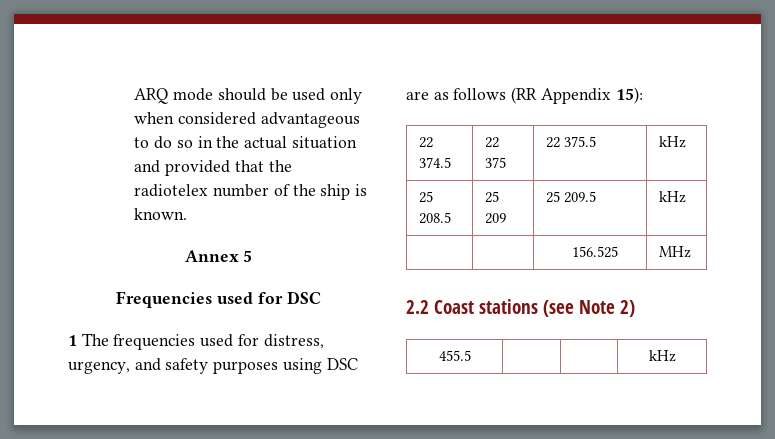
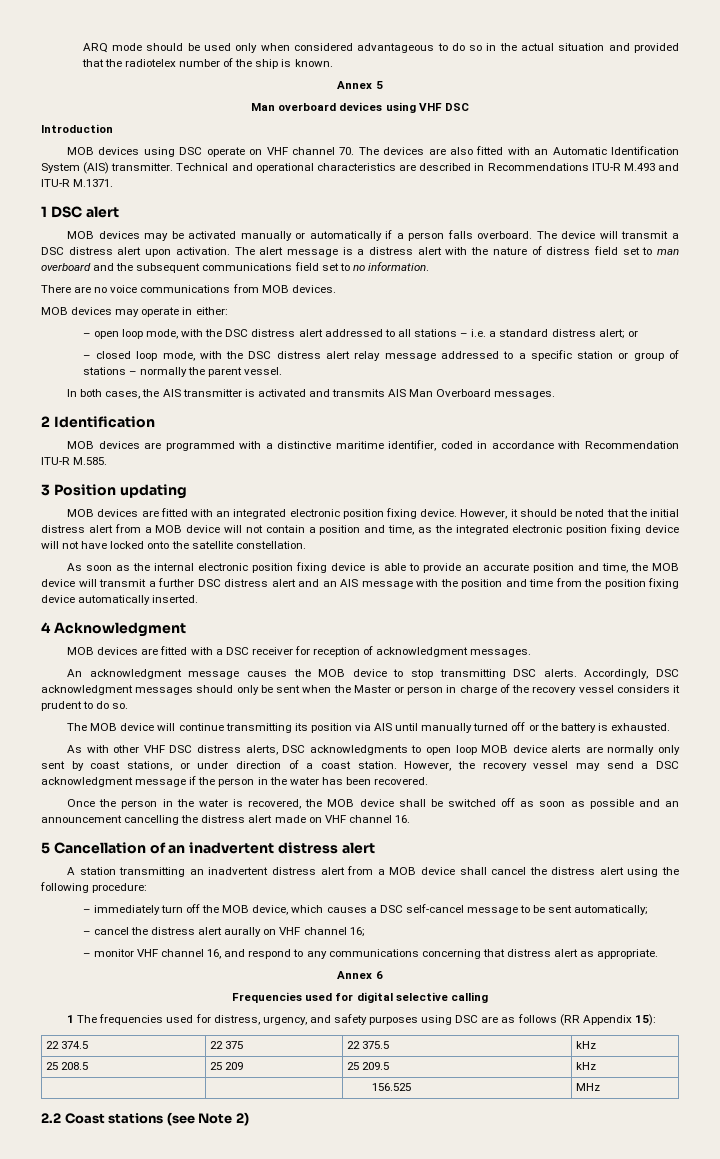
(253, 256) none -> [251,102,469,113] [41,124,113,133] [67,146,680,157] [41,162,679,174] [41,179,114,187] [41,206,119,218] [67,230,679,241] [41,246,679,257] [41,262,429,273] [41,284,336,293] [41,307,228,317] [82,329,638,339] [82,350,679,361] [82,367,283,377] [67,389,556,399] [41,416,155,428] [67,440,679,451] [41,457,108,465] [41,484,187,499] [67,508,679,519] [41,524,680,535] [41,541,306,549] [67,562,680,573] [41,578,679,589] [41,595,199,605] [41,622,186,637] [67,646,532,657] [67,669,679,679] [41,684,680,695] [41,701,129,711] [67,722,670,733] [67,745,681,755] [41,760,679,771] [41,776,429,787] [67,798,680,809] [41,815,410,825] [41,842,375,854] [67,866,680,877] [40,882,148,893] [82,904,649,915] [82,927,365,937] [82,949,659,959] [337,971,383,979] // Man overboard devices using VHF DSC // Introduction // MOB devices using DSC operate on VHF channel 70. The devices are also fitted with an Automatic Identification System (AIS) transmitter. Technical and operational characteristics are described in Recommendations ITU-R M.493 and ITU-R M.1371. // 1 DSC alert // MOB devices may be activated manually or automatically if a person falls overboard. The device will transmit a DSC distress alert upon activation. The alert message is a distress alert with the nature of distress field set to man overboard and the subsequent communications field set to no information. // There are no voice communications from MOB devices. // MOB devices may operate in either: // – open loop mode, with the DSC distress alert addressed to all stations – i.e. a standard distress alert; or // – closed loop mode, with the DSC distress alert relay message addressed to a specific station or group of stations – normally the parent vessel. // In both cases, the AIS transmitter is activated and transmits AIS Man Overboard messages. // 2 Identification // MOB devices are programmed with a distinctive maritime identifier, coded in accordance with Recommendation ITU-R M.585. // 3 Position updating // MOB devices are fitted with an integrated electronic position fixing device. However, it should be noted that the initial distress alert from a MOB device will not contain a position and time, as the integrated electronic position fixing device will not have locked onto the satellite constellation. // As soon as the internal electronic position fixing device is able to provide an accurate position and time, the MOB device will transmit a further DSC distress alert and an AIS message with the position and time from the position fixing device automatically inserted. // 4 Acknowledgment // MOB devices are fitted with a DSC receiver for reception of acknowledgment messages. // An acknowledgment message causes the MOB device to stop transmitting DSC alerts. Accordingly, DSC acknowledgment messages should only be sent when the Master or person in charge of the recovery vessel considers it prudent to do so. // The MOB device will continue transmitting its position via AIS until manually turned off or the battery is exhausted. // As with other VHF DSC distress alerts, DSC acknowledgments to open loop MOB device alerts are normally only sent by coast stations, or under direction of a coast station. However, the recovery vessel may send a DSC acknowledgment message if the person in the water has been recovered. // Once the person in the water is recovered, the MOB device shall be switched off as soon as possible and an announcement cancelling the distress alert made on VHF channel 16. // 5 Cancellation of an inadvertent distress alert // A station transmitting an inadvertent distress alert from a MOB device shall cancel the distress alert using the following procedure: // – immediately turn off the MOB device, which causes a DSC self-cancel message to be sent automatically; // – cancel the distress alert aurally on VHF channel 16; // – monitor VHF channel 16, and respond to any communications concerning that distress alert as appropriate. // Annex 6
[286,291,321,304] DSC -> [356,992,488,1003] digital selective calling
[438,350,471,361] [648,350,676,362] // 455.5 | | | kHz -> (249, 1119) none

